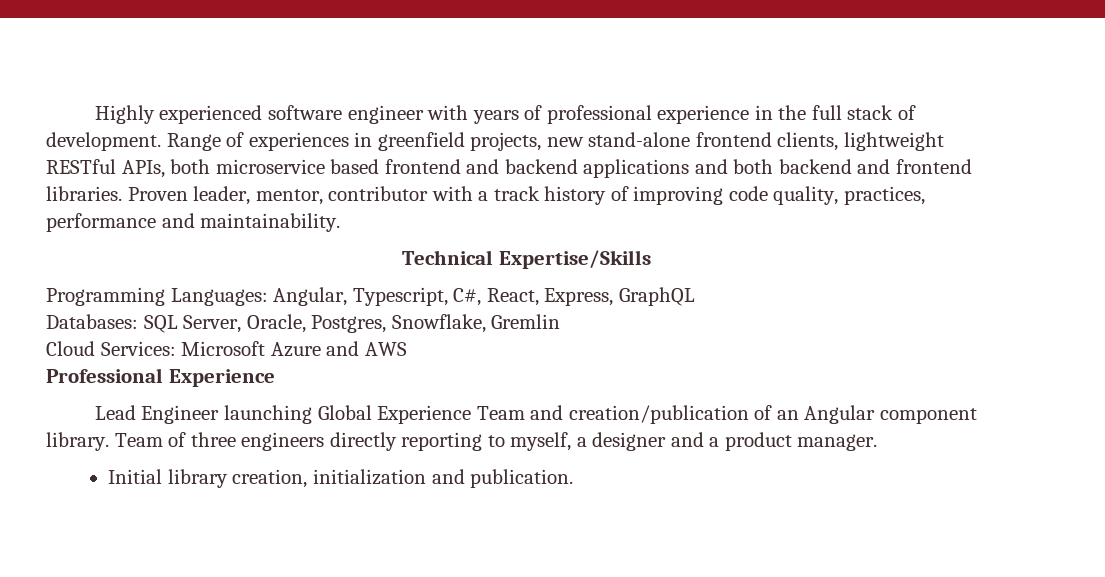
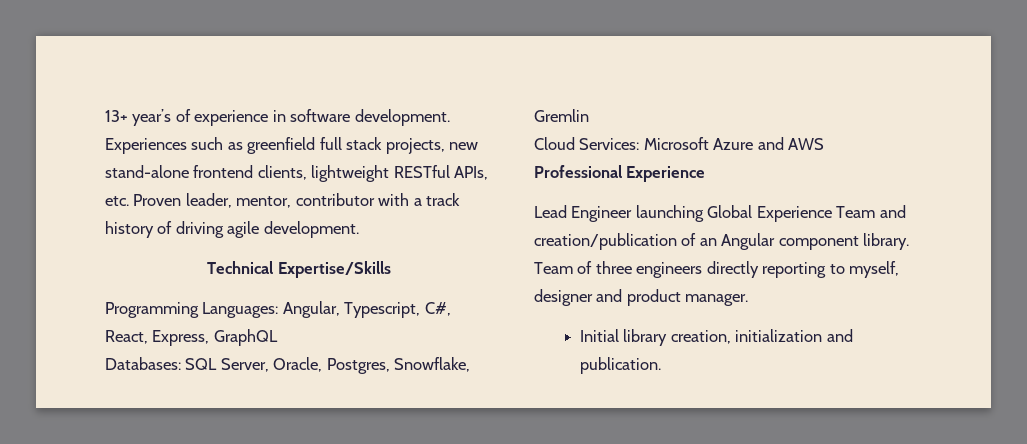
[94,105,916,124] [46,132,465,151] Highly experienced software engineer with years of professional experience in the full stack of development. Range of experiences in greenfield -> [105,109,450,126] [105,137,383,154] 13+ year’s of experience in software development. Experiences such as greenfield full stack
[170,159,972,178] [46,186,122,201] both microservice based frontend and backend applications and both backend and frontend libraries. -> [105,196,129,206] etc.
[633,186,925,205] [46,213,341,232] improving code quality, practices, performance and maintainability. -> [175,221,359,238] driving agile development.
[576,437,587,447] a -> (900, 269) none
[709,437,720,447] a -> (623, 295) none

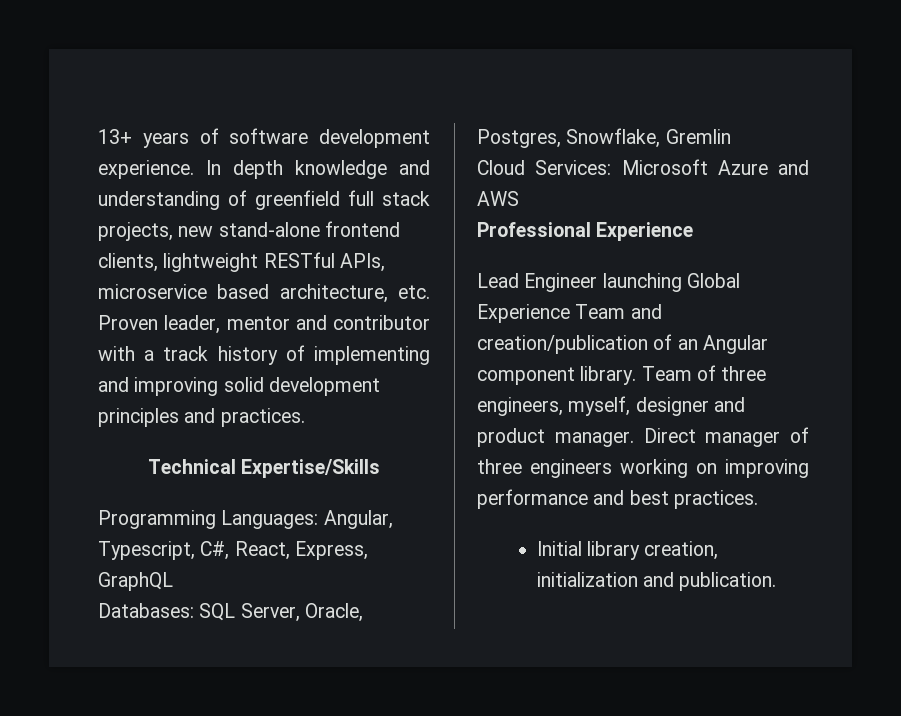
[132,109,450,126] [105,137,243,154] year’s of experience in software development. Experiences such as -> [142,128,430,148] [98,160,430,179] [98,190,247,210] years of software development experience. In depth knowledge and understanding of
(489, 173) none -> [98,284,388,303] microservice based architecture,
[236,196,292,208] mentor, -> [226,315,327,330] mentor and
[175,221,359,238] driving agile development. -> [314,346,430,365] [98,377,380,396] [98,408,305,427] implementing and improving solid development principles and practices.
[636,261,845,278] engineers directly reporting to -> [477,397,563,416] engineers,
(749, 300) none -> [643,427,809,447] [477,459,809,478] [477,489,758,509] Direct manager of three engineers working on improving performance and best practices.

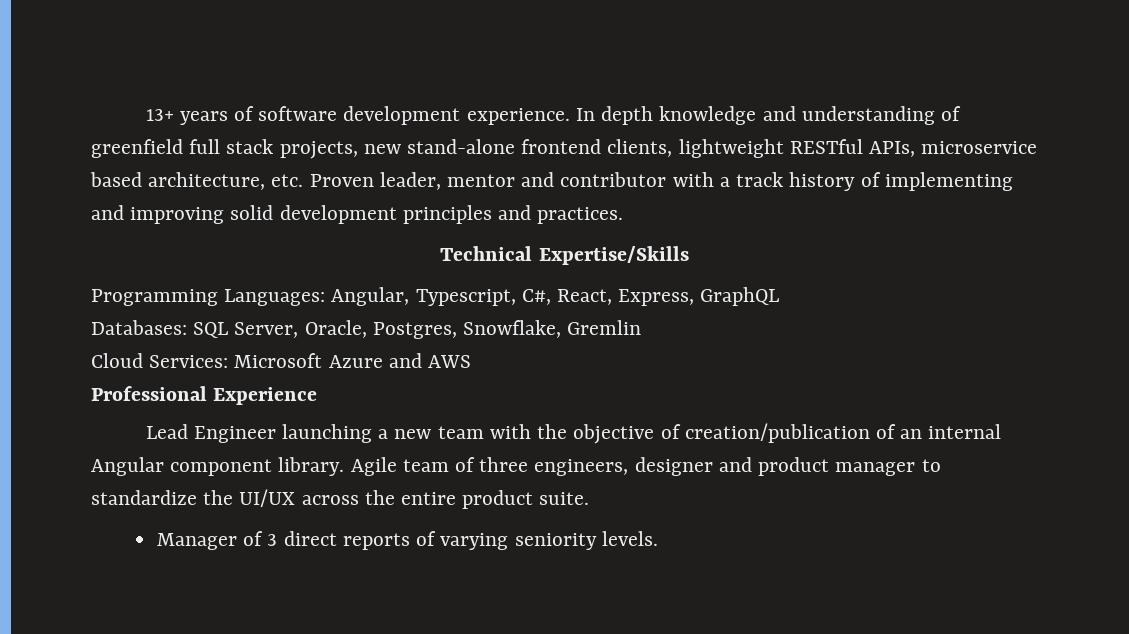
[686,273,740,288] [477,304,662,323] Global Experience Team and -> [378,424,681,444] a new team with the objective of
(698, 344) none -> [928,424,1002,439] internal
[641,366,692,381] Team -> [350,457,449,476] Agile team
[568,396,631,416] myself, -> (629, 467) none
[554,427,809,447] [477,459,809,478] [477,489,758,509] [536,541,719,560] [536,572,777,591] manager. Direct manager of three engineers working on improving performance and best practices. // Initial library creation, initialization and publication. -> [835,459,941,476] [91,489,590,509] [157,531,658,550] manager to standardize the UI/UX across the entire product suite. // Manager of 3 direct reports of varying seniority levels.

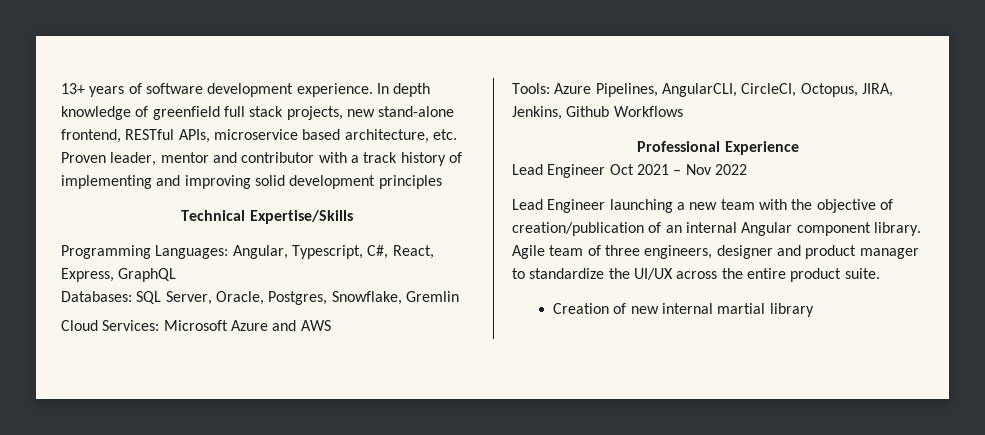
[762,106,935,125] and understanding -> (131, 113) none
[521,139,784,158] frontend clients, lightweight -> [61,129,121,143] frontend,
[498,205,624,224] and practices. -> (442, 182) none
[91,386,318,405] Professional Experience -> [512,83,893,97] [512,106,683,120] [637,141,799,155] [512,164,747,178] Tools: Azure Pipelines, AngularCLI, CircleCI, Octopus, JIRA, Jenkins, Github Workflows // Professional Experience // Lead Engineer Oct 2021 – Nov 2022
[157,531,658,550] Manager of 3 direct reports of varying seniority levels. -> [553,303,814,317] Creation of new internal martial library

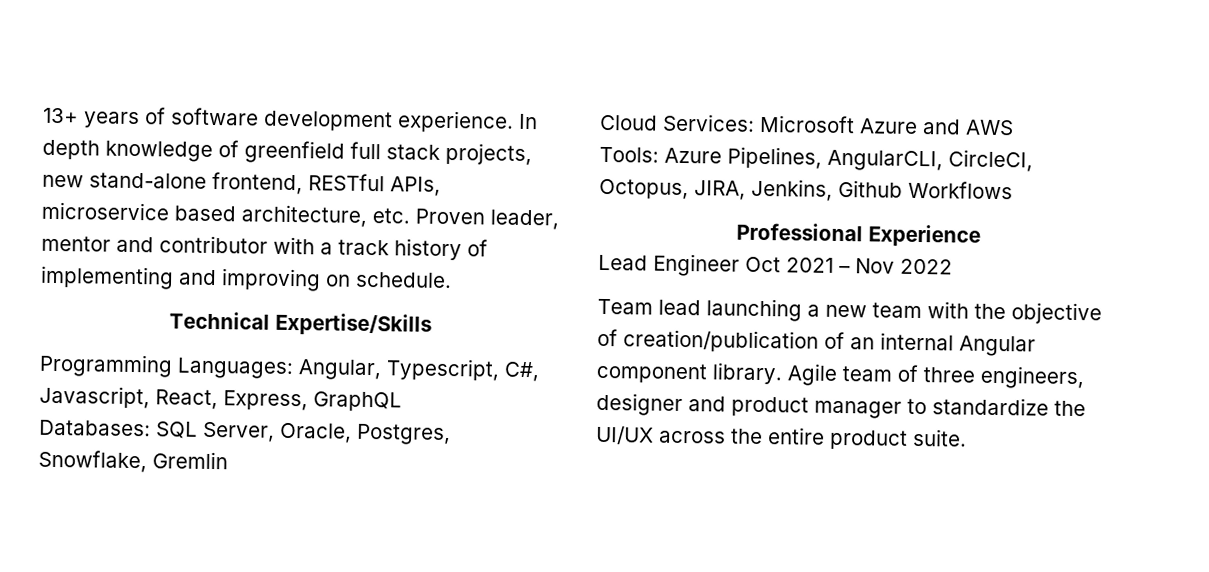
[254,175,442,189] solid development principles -> [325,271,452,289] on schedule.
(389, 252) none -> [39,385,150,409] Javascript,
[512,199,606,213] Lead Engineer -> [597,298,701,316] Team lead
[553,303,814,317] // Creation of new internal martial library -> (967, 437) none

